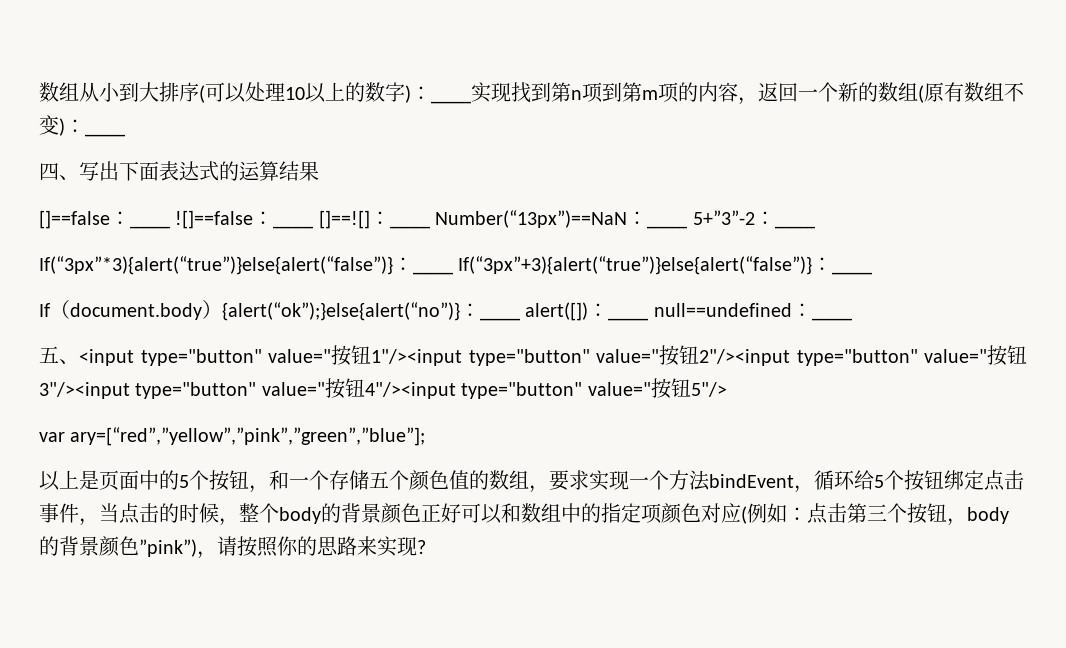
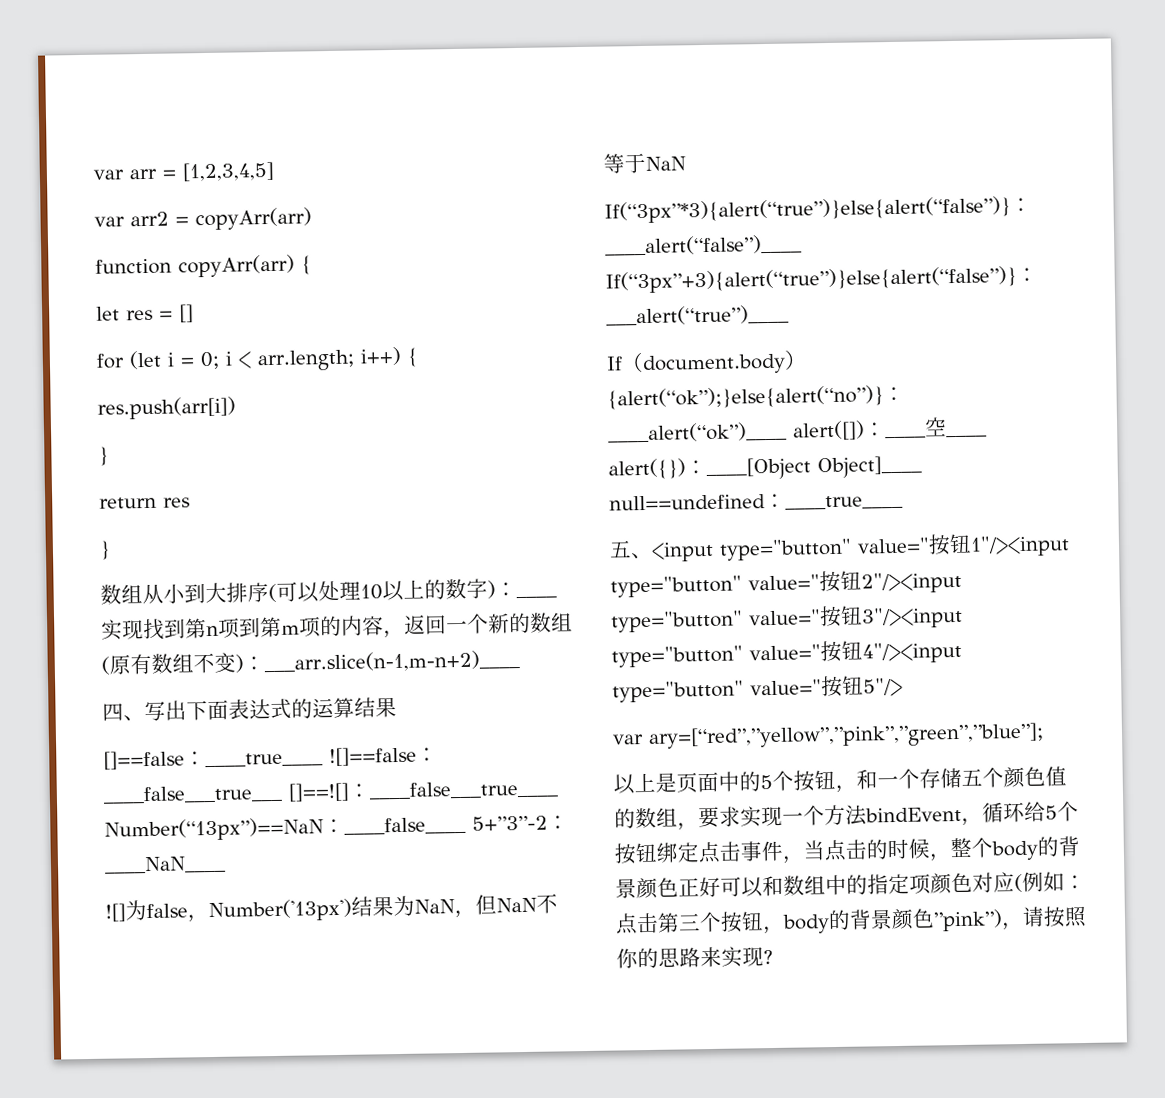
(39, 92) none -> [93,161,275,182] [94,207,312,231] [95,254,312,278] [96,304,194,323] [96,346,419,372] [97,396,236,420] [98,446,109,466] [99,496,190,509] [99,540,111,560] var arr = [1,2,3,4,5] // var arr2 = copyArr(arr) // function copyArr(arr) { // let res = [] // for (let i = 0; i < arr.length; i++) { // res.push(arr[i]) // } // return res // } //
[85,133,125,137] ____ -> [264,650,520,674] ___arr.slice(n-1,m-n+2)____
[130,210,274,229] [273,210,390,229] [389,210,648,229] [647,225,688,229] [692,210,775,225] [774,225,815,229] [39,256,413,275] [413,256,833,275] [832,271,873,275] ____ ![]==false：____ []==![]：____ Number(“13px”)==NaN：____ 5+”3”-2：____ // If(“3px”*3){alert(“true”)}else{alert(“false”)}：____ If(“3px”+3){alert(“true”)}else{alert(“false”)}：____ -> [205,746,438,768] [103,780,558,804] [104,815,569,842] [104,855,226,874] [105,893,558,923] [603,152,686,174] [604,196,1032,224] [605,234,802,256] [605,265,1038,294] [606,304,789,326] ____true____ ![]==false：____false___true___ []==![]：____false___true____ Number(“13px”)==NaN：____false____ 5+”3”-2：____NaN____ // ![]为false，Number('13px')结果为NaN，但NaN不等于NaN // If(“3px”*3){alert(“true”)}else{alert(“false”)}：____alert(“false”)____ If(“3px”+3){alert(“true”)}else{alert(“false”)}：___alert(“true”)____
[480,317,520,321] ____ -> [608,421,787,443] ____alert(“ok”)____
[653,303,812,317] [811,317,852,321] null==undefined：____ -> [924,417,987,438] [608,455,922,480] [609,493,903,511] 空____ alert({})：____[Object Object]____ null==undefined：____true____

